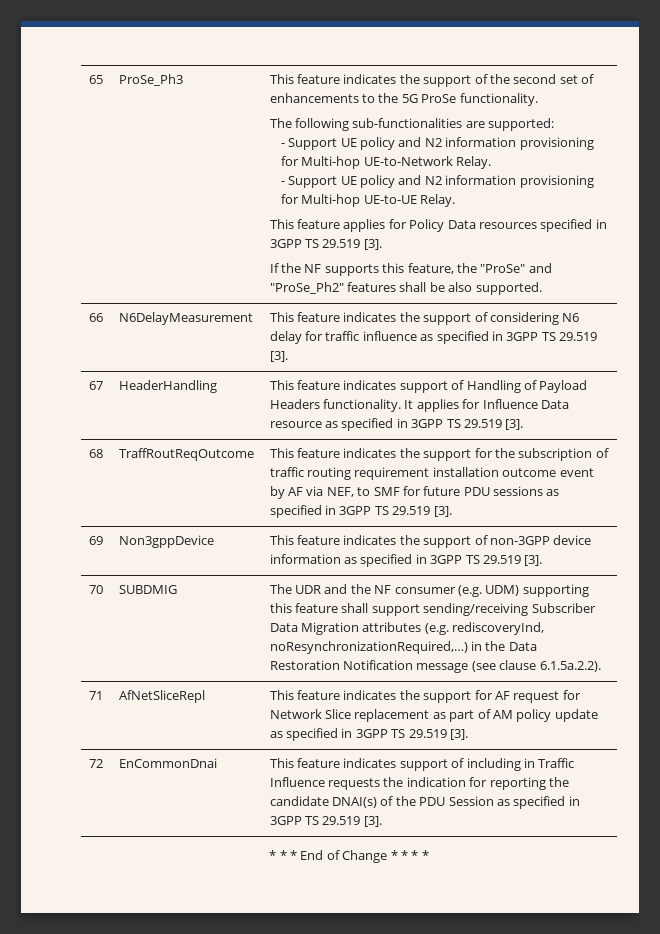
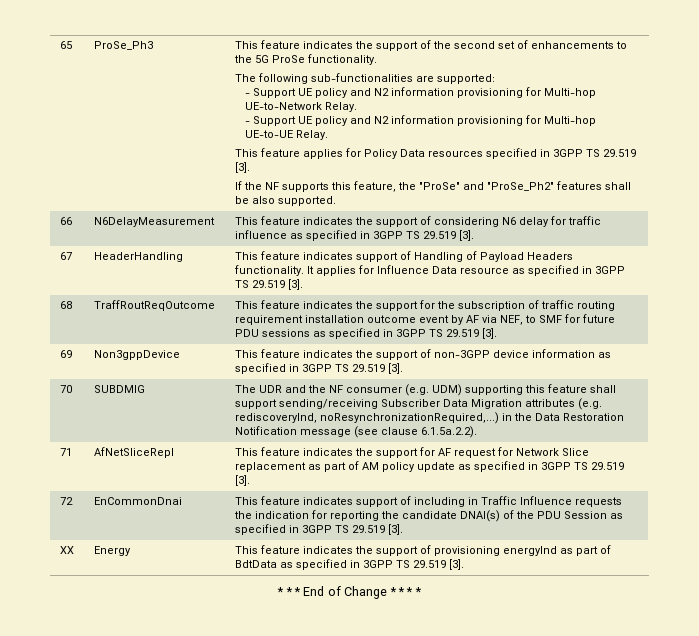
(382, 821) none -> [59,546,74,554] [93,546,131,556] [234,545,611,556] [234,559,464,570] // XX | Energy | This feature indicates the support of provisioning energyInd as part of BdtData as specified in 3GPP TS 29.519 [3].

